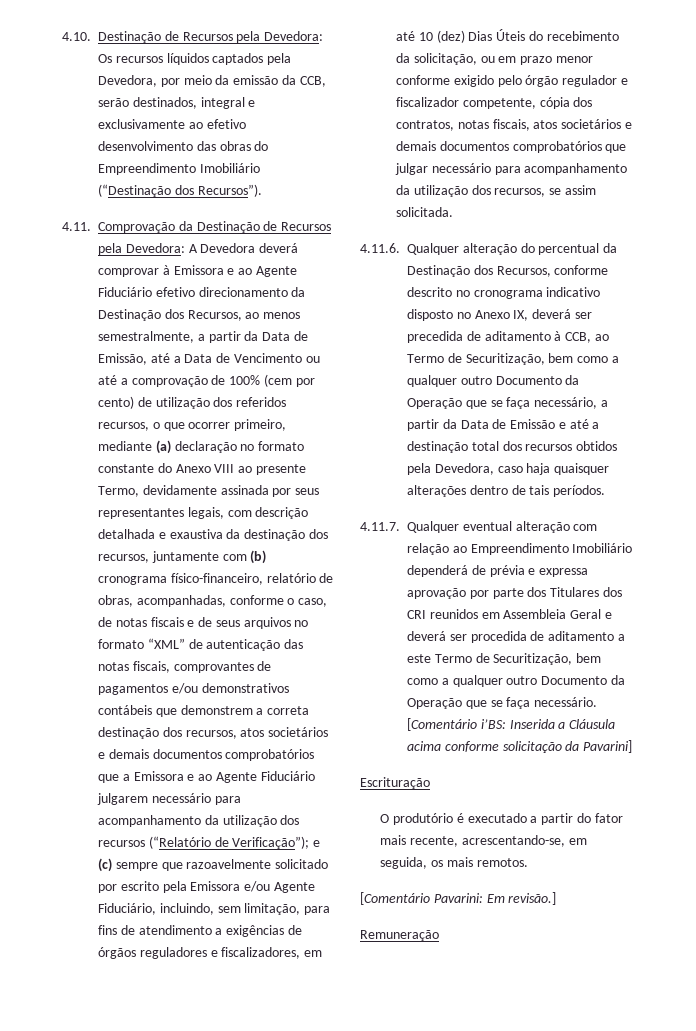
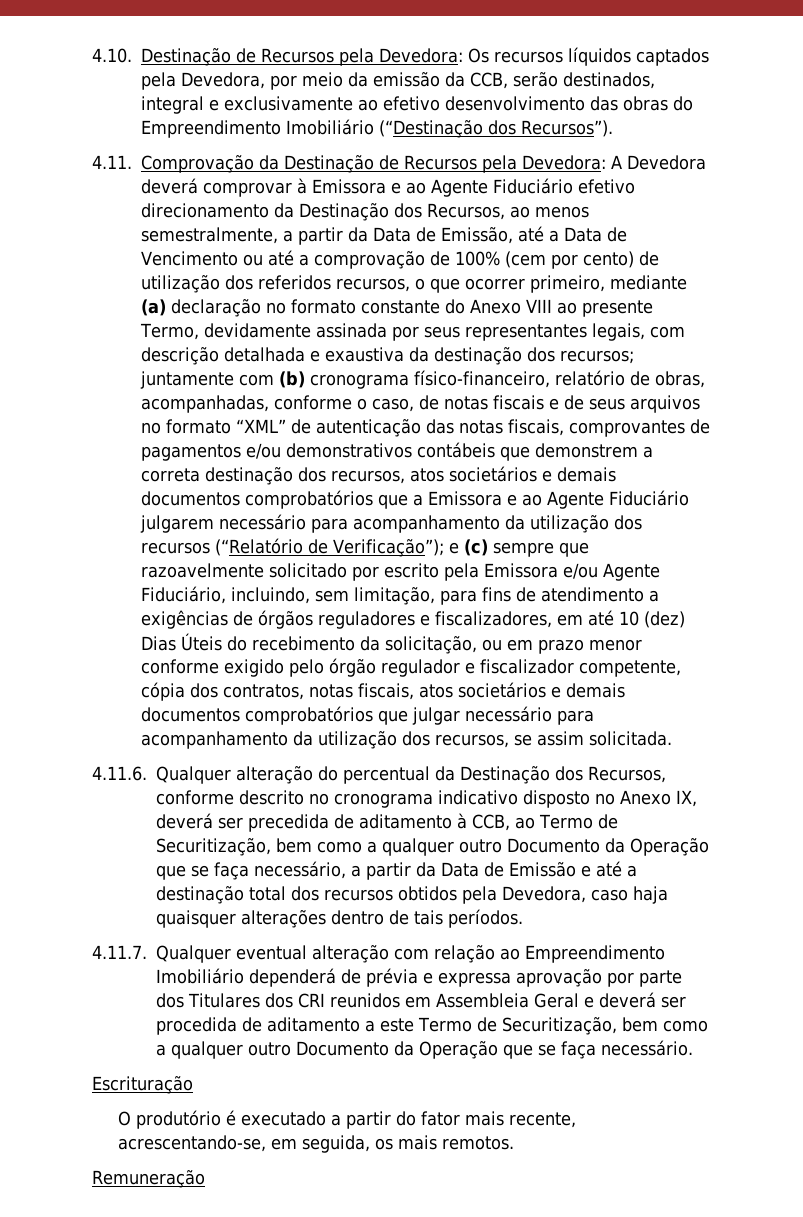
[98,554,149,563] recursos, -> [560,350,634,364] recursos;
[407,718,616,731] [407,740,633,753] [Comentário i’BS: Inserida a Cláusula acima conforme solicitação da Pavarini] -> (693, 1048) none
[360,892,557,905] // [Comentário Pavarini: Em revisão.] -> (514, 1143) none

